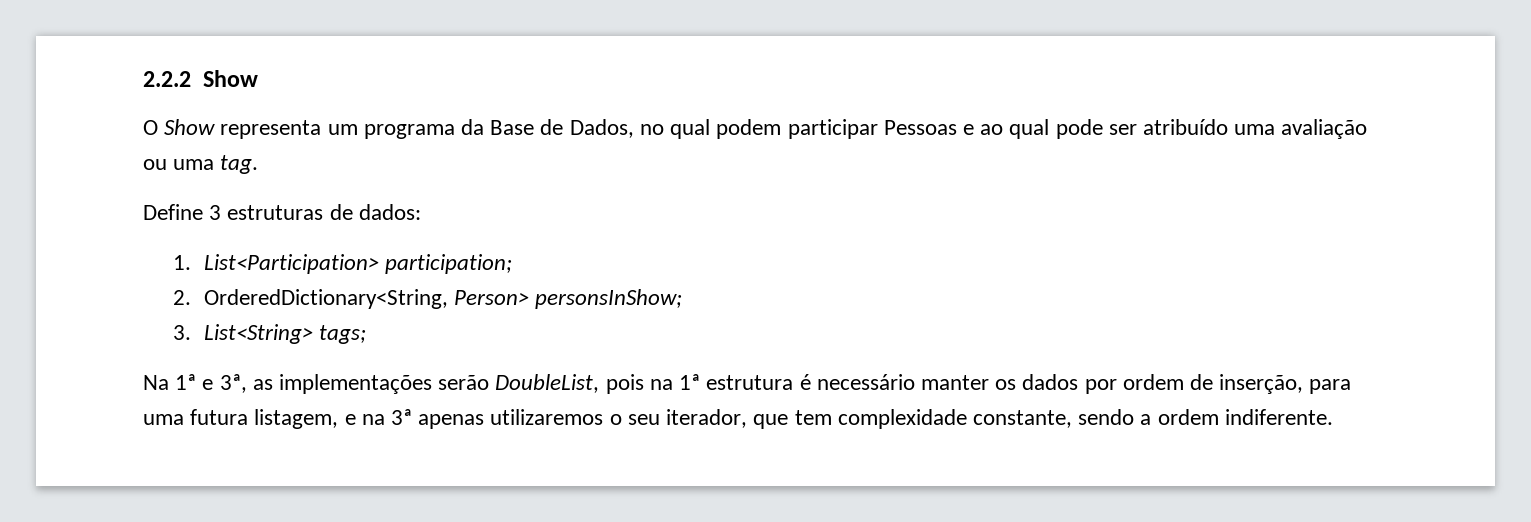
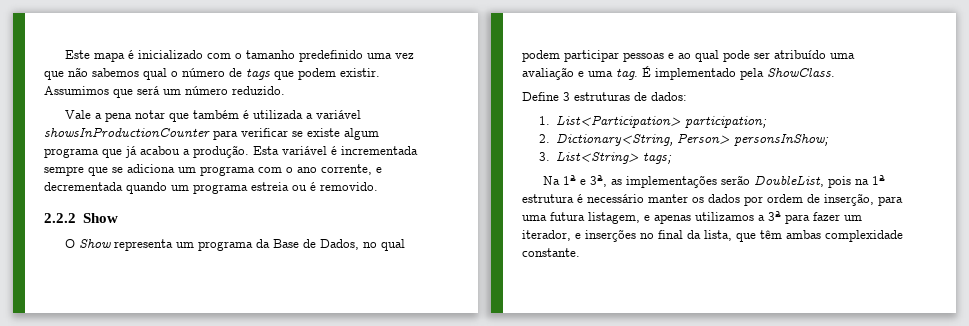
(143, 79) none -> [64,50,414,62] [44,67,380,80] [44,86,285,98] [64,110,361,122] [44,127,379,140] [44,145,418,158] [44,164,382,176] [44,182,378,194] Este mapa é inicializado com o tamanho predefinido uma vez que não sabemos qual o número de tags que podem existir. Assumimos que será um número reduzido. // Vale a pena notar que também é utilizada a variável showsInProductionCounter para verificar se existe algum programa que já acabou a produção. Esta variável é incrementada sempre que se adiciona um programa com o ano corrente, e decrementada quando um programa estreia ou é removido. //
[883,120,957,135] Pessoas -> [623,52,664,62] pessoas
[143,159,167,170] ou -> [578,71,584,77] e
(259, 164) none -> [642,66,835,80] É implementado pela ShowClass.
[203,289,448,309] OrderedDictionary<String, -> [556,133,674,146] Dictionary<String,
[361,409,1333,429] na 3ª apenas utilizaremos o seu iterador, que tem complexidade constante, sendo a ordem indiferente. -> [654,211,862,224] [522,229,903,242] [522,248,580,257] apenas utilizamos a 3ª para fazer um iterador, e inserções no final da lista, que têm ambas complexidade constante.

